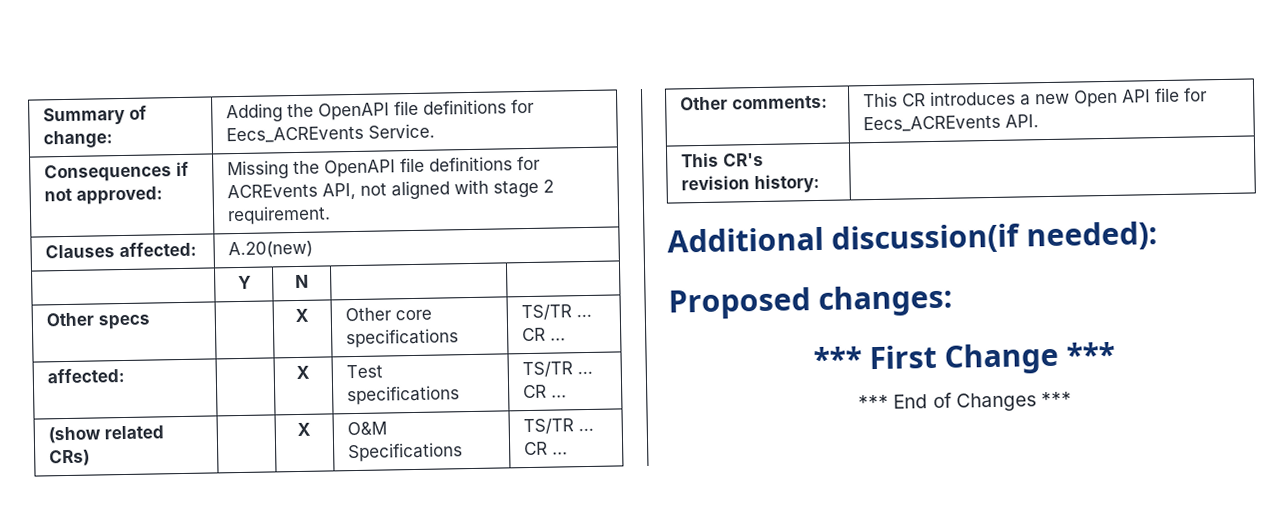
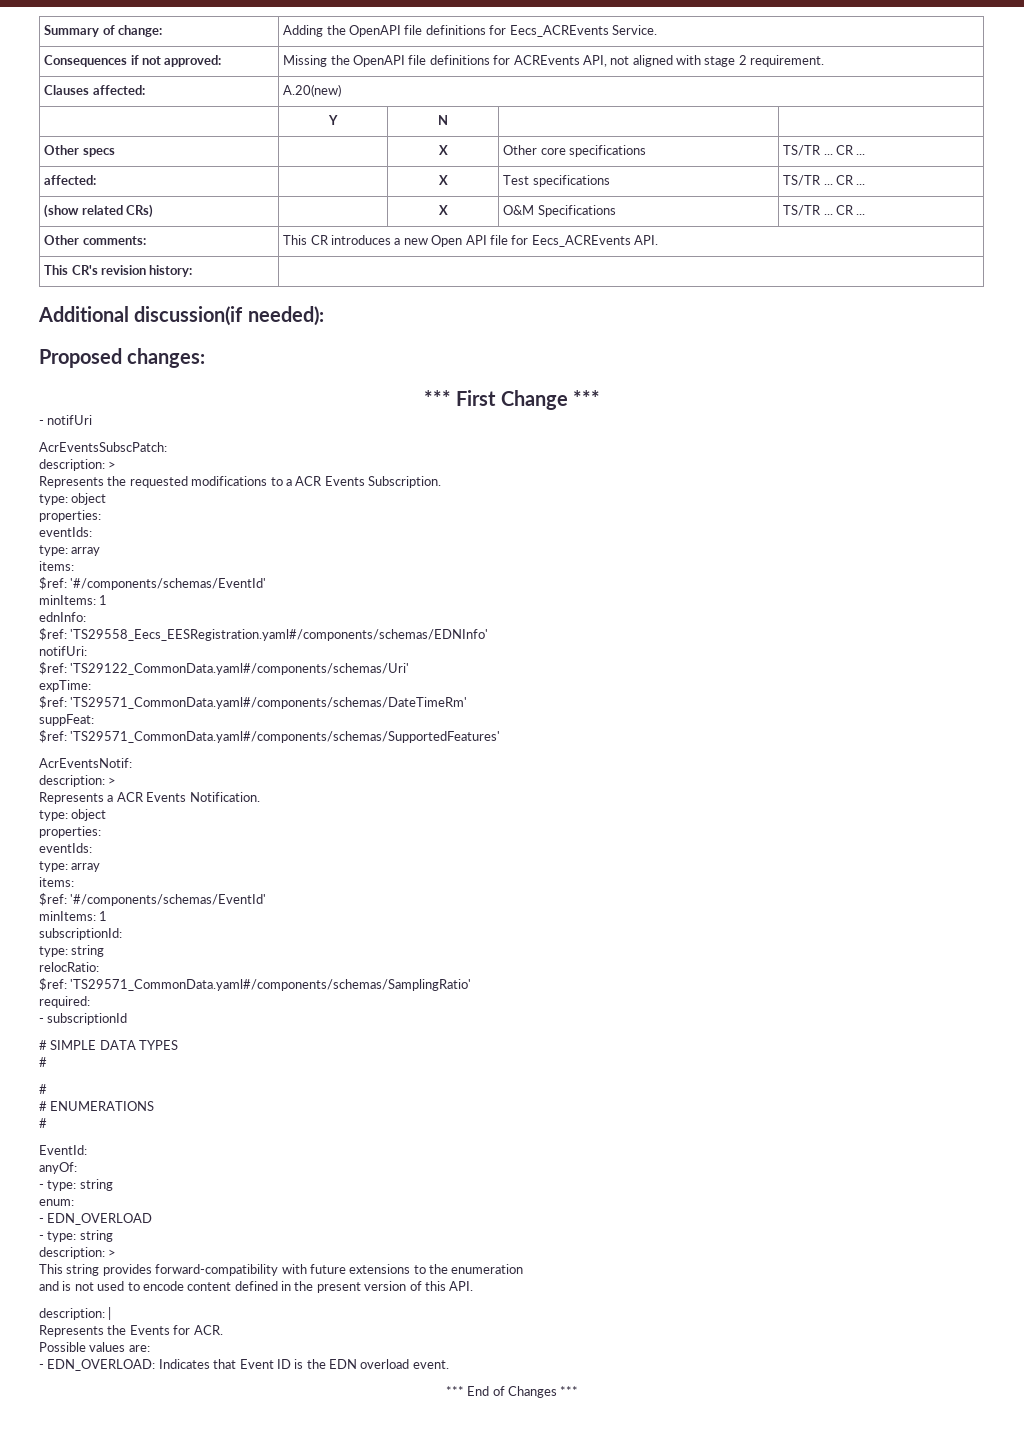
(1116, 353) none -> [39,415,93,425] [39,442,167,452] [39,459,117,471] [39,476,441,488] [39,493,107,505] [39,510,101,522] [39,527,92,537] [39,545,101,556] [39,561,74,571] [39,577,267,590] [39,595,108,605] [39,612,86,622] [39,628,489,641] [39,646,87,656] [39,662,410,675] [39,680,91,692] [39,696,468,709] [39,714,94,726] [39,730,501,743] [39,758,132,768] [39,775,117,787] [39,792,260,804] [39,809,107,821] [39,826,101,838] [39,843,92,853] [39,861,101,872] [39,877,74,887] [39,893,267,906] [39,911,108,921] [39,928,122,940] [39,945,105,957] [39,962,99,972] [39,978,472,991] [39,996,90,1008] [39,1013,128,1025] [39,1040,179,1050] [39,1057,47,1067] [39,1084,47,1094] [39,1101,155,1111] [39,1118,47,1128] [39,1145,87,1155] [39,1162,77,1174] [39,1179,113,1191] [39,1199,74,1206] [39,1213,153,1225] [39,1230,113,1242] [39,1247,117,1259] [39,1264,524,1276] [39,1281,474,1293] [39,1307,112,1320] [39,1325,223,1337] [39,1342,150,1352] [39,1359,449,1371] // - notifUri // AcrEventsSubscPatch: // description: > // Represents the requested modifications to a ACR Events Subscription. // type: object // properties: // eventIds: // type: array // items: // $ref: '#/components/schemas/EventId' // minItems: 1 // ednInfo: // $ref: 'TS29558_Eecs_EESRegistration.yaml#/components/schemas/EDNInfo' // notifUri: // $ref: 'TS29122_CommonData.yaml#/components/schemas/Uri' // expTime: // $ref: 'TS29571_CommonData.yaml#/components/schemas/DateTimeRm' // suppFeat: // $ref: 'TS29571_CommonData.yaml#/components/schemas/SupportedFeatures' // AcrEventsNotif: // description: > // Represents a ACR Events Notification. // type: object // properties: // eventIds: // type: array // items: // $ref: '#/components/schemas/EventId' // minItems: 1 // subscriptionId: // type: string // relocRatio: // $ref: 'TS29571_CommonData.yaml#/components/schemas/SamplingRatio' // required: // - subscriptionId // # SIMPLE DATA TYPES // # // # // # ENUMERATIONS // # // EventId: // anyOf: // - type: string // enum: // - EDN_OVERLOAD // - type: string // description: > // This string provides forward-compatibility with future extensions to the enumeration // and is not used to encode content defined in the present version of this API. // description: | // Represents the Events for ACR. // Possible values are: // - EDN_OVERLOAD: Indicates that Event ID is the EDN overload event.

